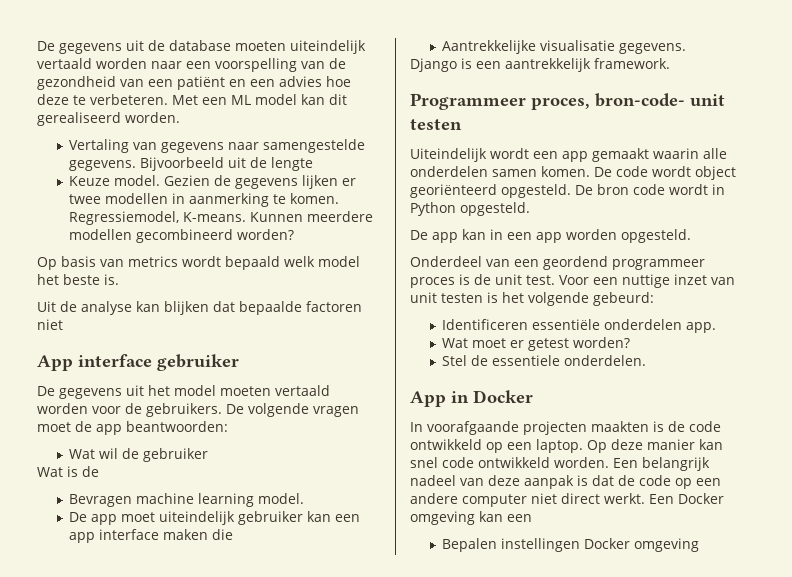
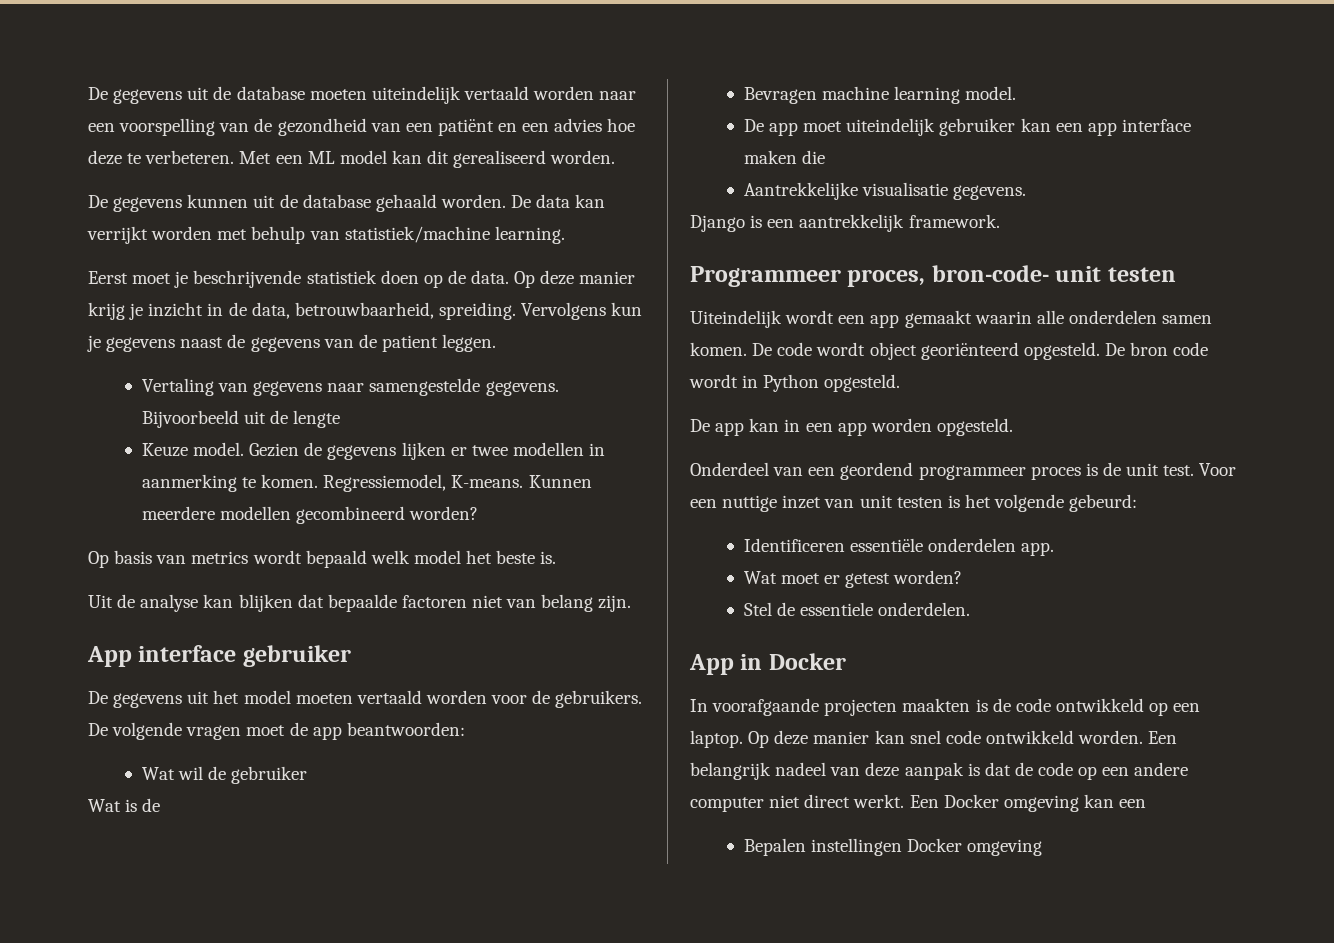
(180, 117) none -> [88,194,606,212] [87,226,565,244] [88,270,636,288] [88,302,643,320] [87,334,497,352] // De gegevens kunnen uit de database gehaald worden. De data kan verrijkt worden met behulp van statistiek/machine learning. // Eerst moet je beschrijvende statistiek doen op de data. Op deze manier krijg je inzicht in de data, betrouwbaarheid, spreiding. Vervolgens kun je gegevens naast de gegevens van de patient leggen.
(63, 324) none -> [506,594,632,612] van belang zijn.

